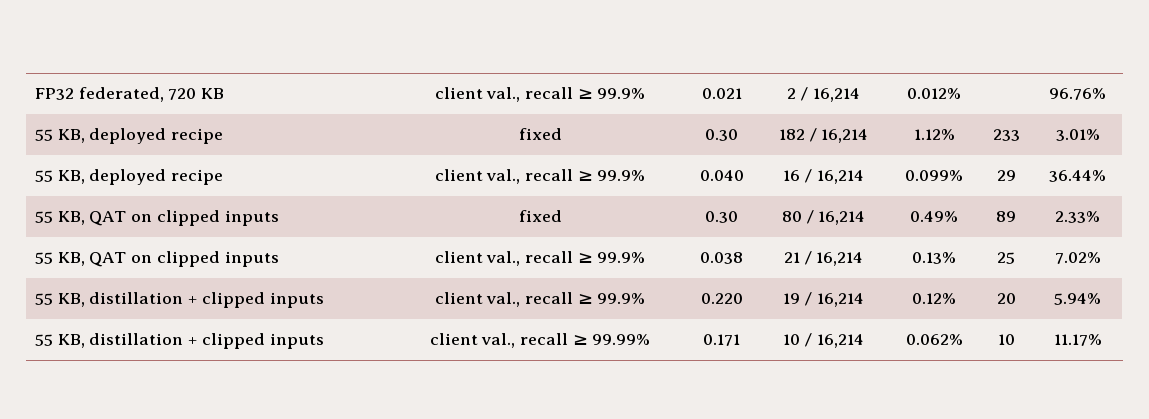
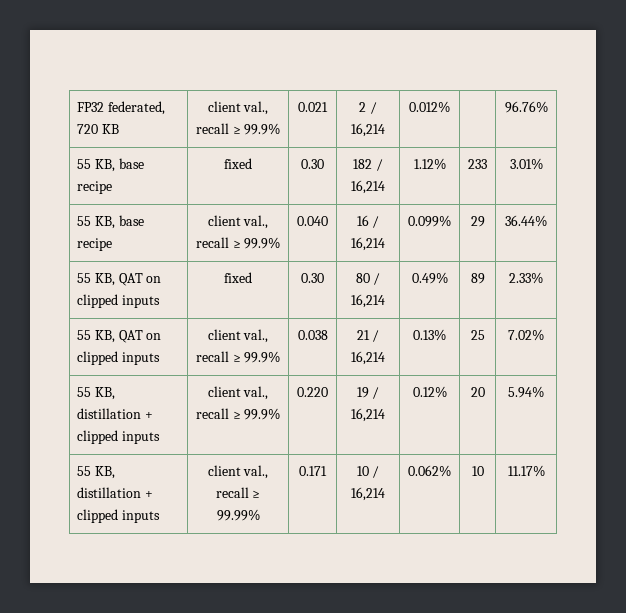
[89,128,167,144] deployed -> [118,158,144,169] base
[89,169,167,185] deployed -> [118,215,144,226] base

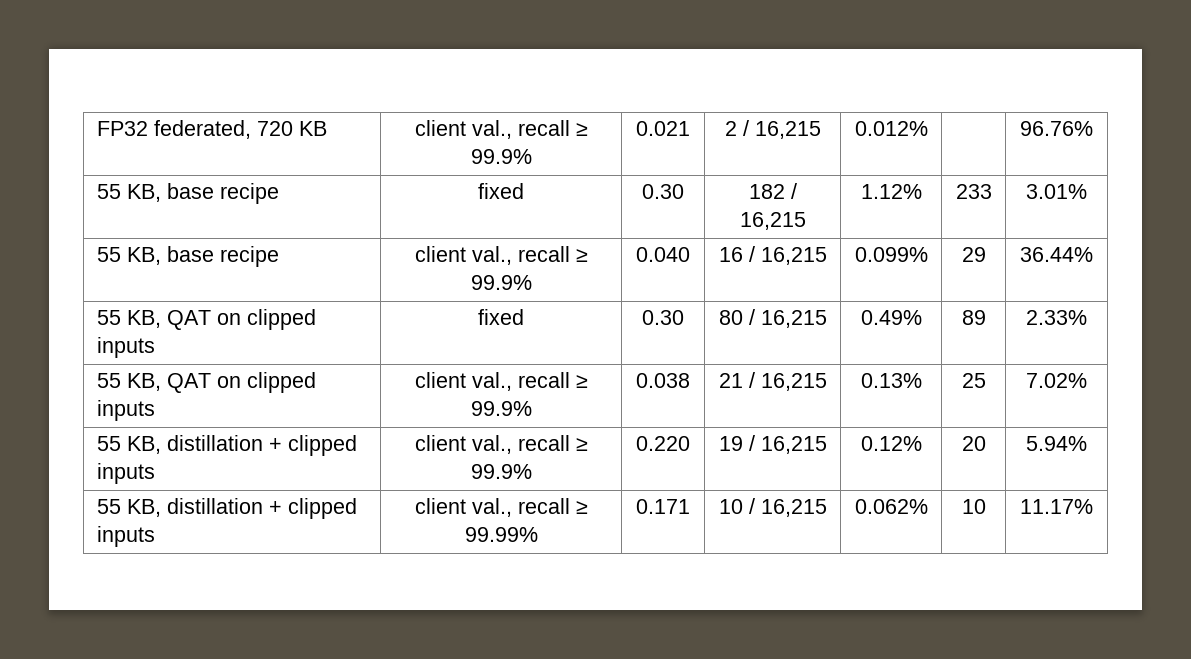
[351,123,385,137] 16,214 -> [754,121,821,139] 16,215
[351,180,385,194] 16,214 -> [739,212,806,230] 16,215
[351,237,385,251] 16,214 -> [760,247,827,265] 16,215
[351,294,385,308] 16,214 -> [760,310,827,328] 16,215
[351,351,385,365] 16,214 -> [760,373,827,391] 16,215
[351,408,385,422] 16,214 -> [760,436,827,454] 16,215
[351,487,385,501] 16,214 -> [760,499,827,517] 16,215

